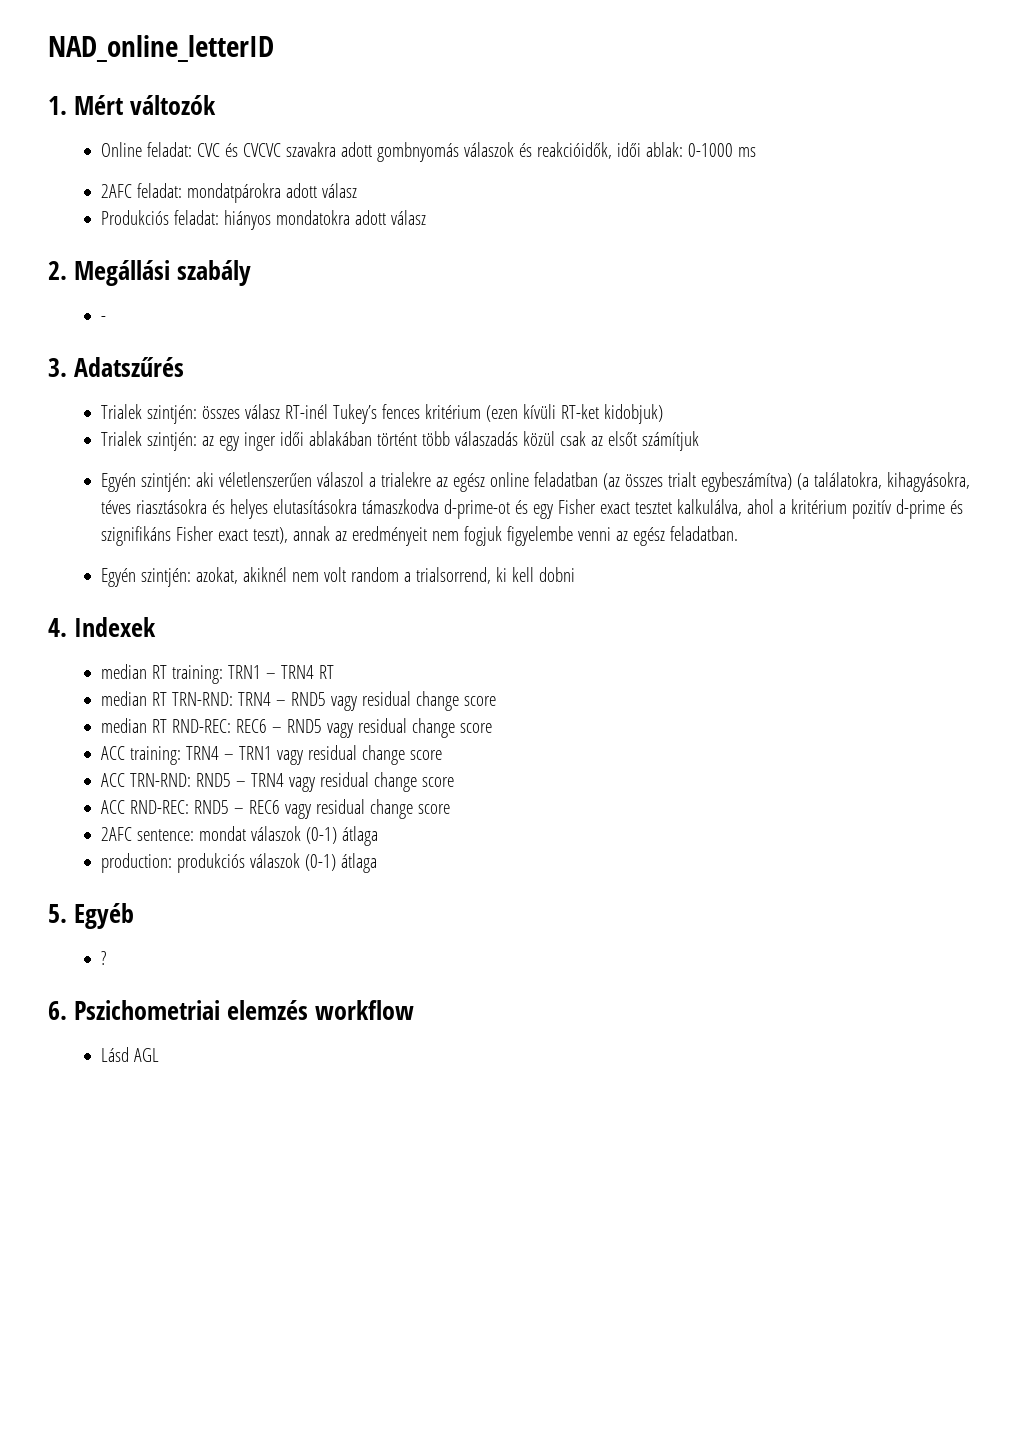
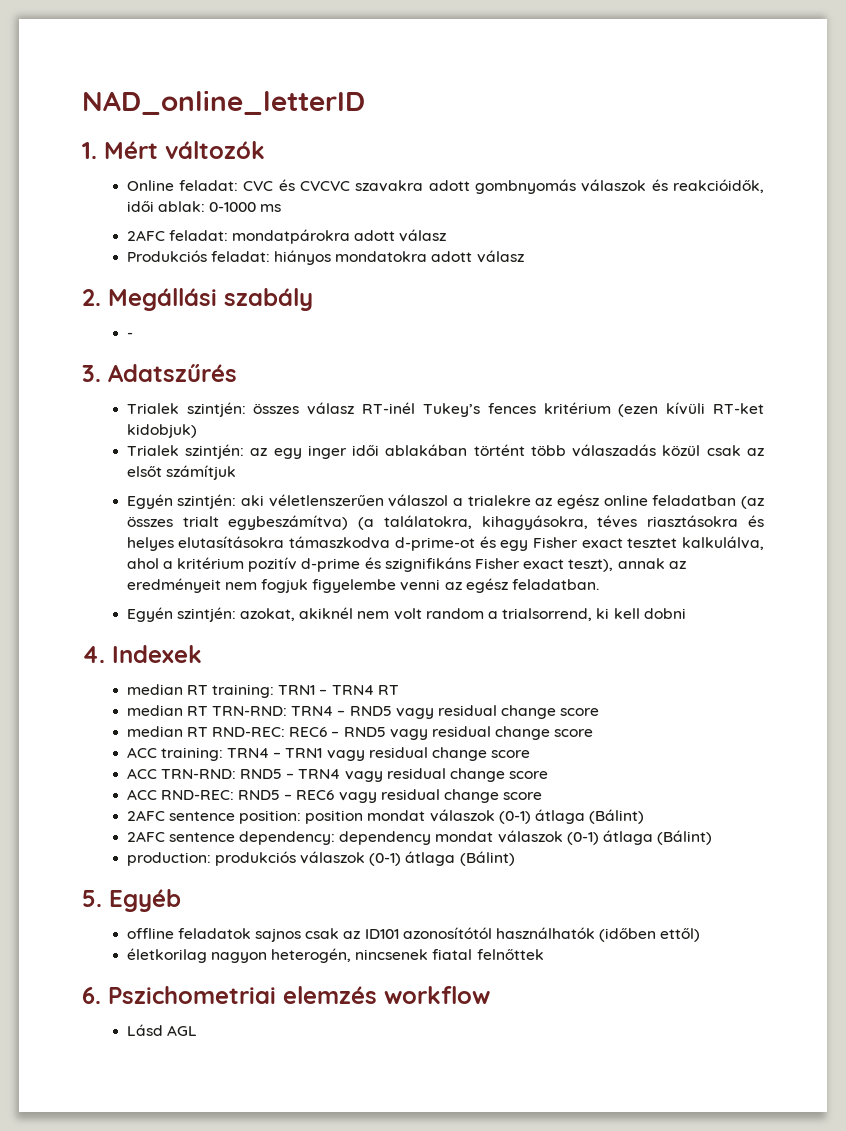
[136,826,378,846] sentence: mondat válaszok (0-1) átlaga -> [168,809,645,824] [126,830,713,845] sentence position: position mondat válaszok (0-1) átlaga (Bálint) // 2AFC sentence dependency: dependency mondat válaszok (0-1) átlaga (Bálint)
(377, 863) none -> [459,851,515,866] (Bálint)
[100,951,106,965] ? -> [126,927,701,942] [126,948,544,963] offline feladatok sajnos csak az ID101 azonosítótól használhatók (időben ettől) // életkorilag nagyon heterogén, nincsenek fiatal felnőttek

